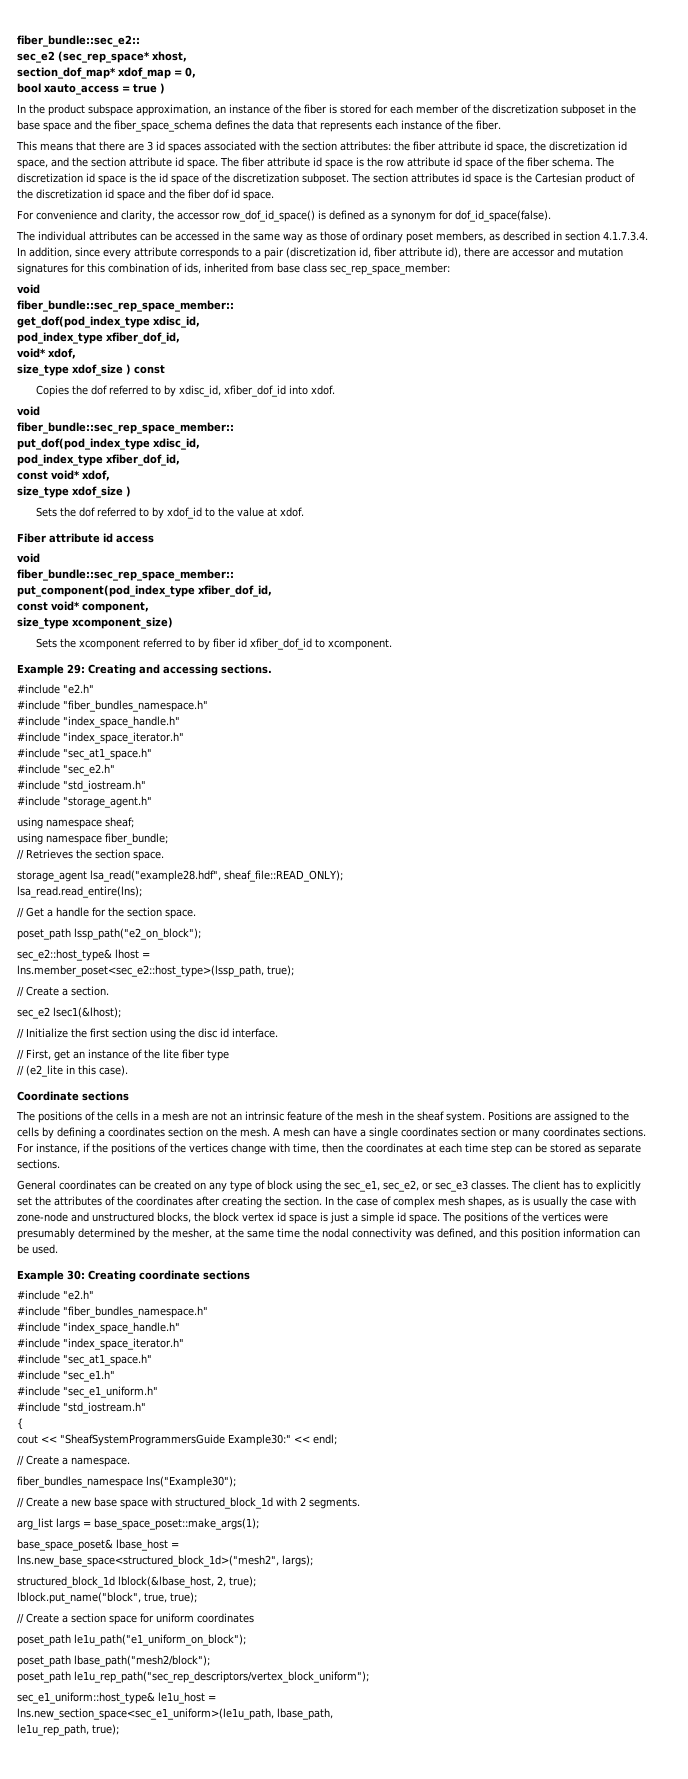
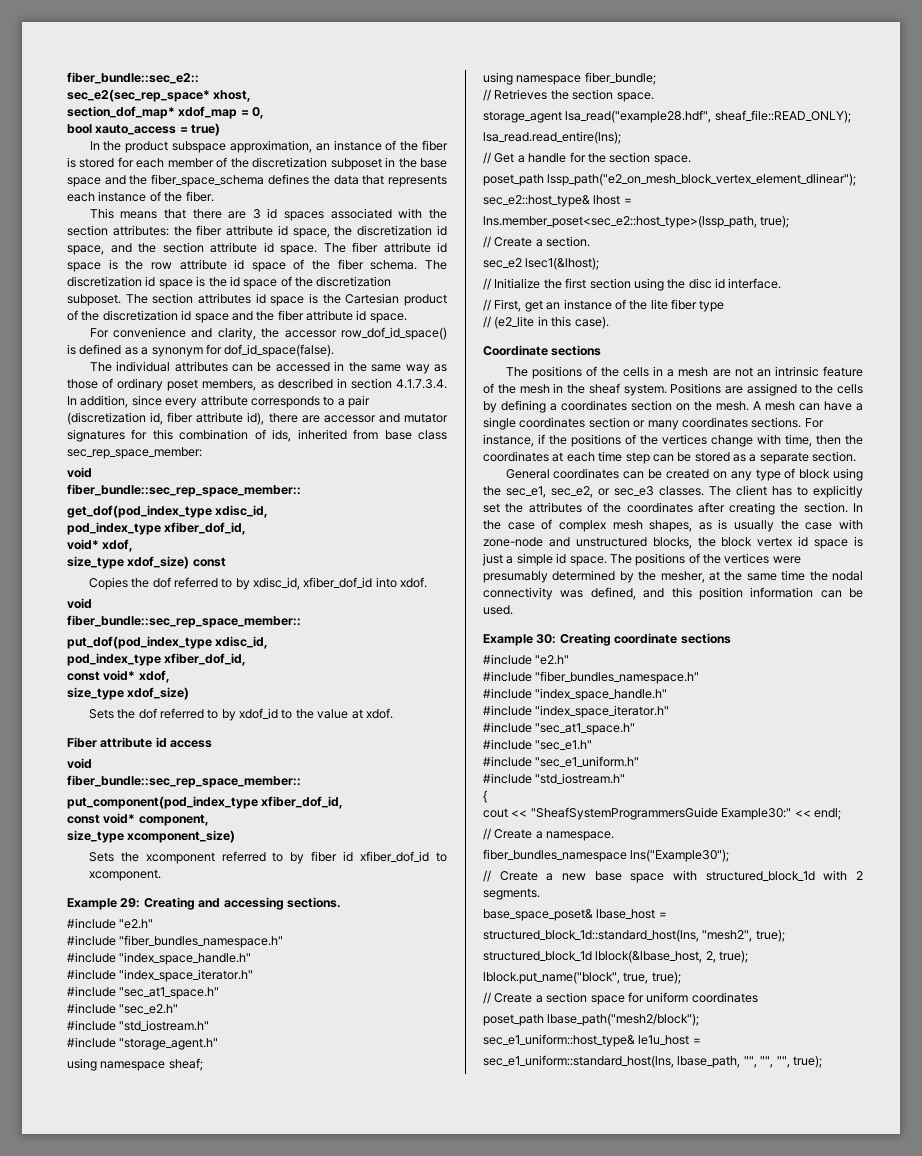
[17,51,149,63] sec_e2 (sec_rep_space* -> [67,89,210,102] sec_e2(sec_rep_space*
[133,83,165,94] true ) -> [191,123,221,136] true)
[213,189,229,199] dof -> [306,310,353,321] attribute
[578,247,623,257] mutation -> [403,413,448,423] mutator
[72,364,131,376] xdof_size ) -> [127,556,190,569] xdof_size)
[72,486,131,498] xdof_size ) -> [127,687,190,700] xdof_size)
[74,928,201,940] lssp_path("e2_on_block"); -> [547,173,857,186] lssp_path("e2_on_mesh_block_vertex_element_dlinear");
[598,1144,641,1155] [17,1159,60,1169] separate sections. -> [749,451,857,464] a separate section.
[17,1518,259,1530] // arg_list largs = base_space_poset::make_args(1); -> (540, 894) none
[17,1555,313,1567] lns.new_base_space<structured_block_1d>("mesh2", largs); -> [483,929,785,942] structured_block_1d::standard_host(lns, "mesh2", true);
[17,1634,246,1646] // poset_path le1u_path("e1_uniform_on_block"); -> (758, 997) none
[17,1671,369,1683] // poset_path le1u_rep_path("sec_rep_descriptors/vertex_block_uniform"); -> (700, 1019) none
[17,1708,274,1720] lns.new_section_space<sec_e1_uniform>(le1u_path, -> [483,1055,674,1068] sec_e1_uniform::standard_host(lns,
[17,1724,89,1736] // le1u_rep_path, -> [743,1056,790,1068] "", "", "",

